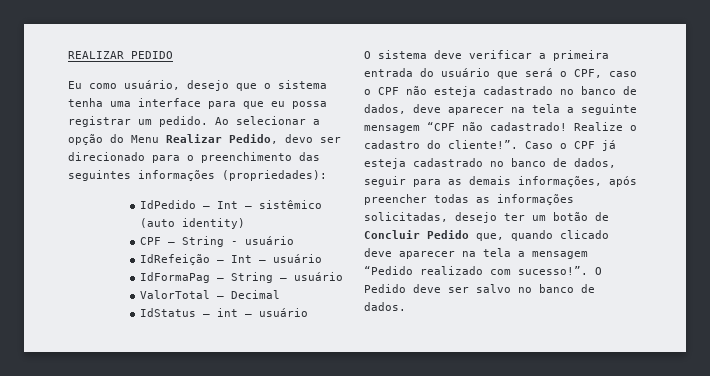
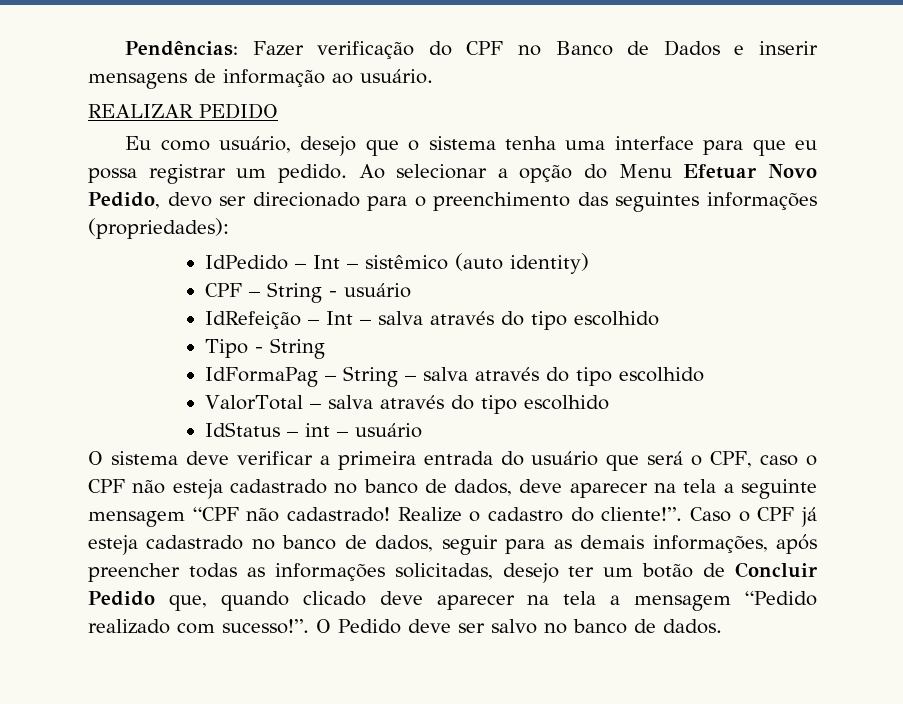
(68, 55) none -> [125,40,818,59] [88,69,433,89] Pendências: Fazer verificação do CPF no Banco de Dados e inserir mensagens de informação ao usuário. //
[166,134,222,143] Realizar -> [683,164,817,179] Efetuar Novo
[272,254,322,263] [139,272,343,283] [139,290,280,299] usuário // IdFormaPag – String – usuário // ValorTotal – Decimal -> [378,311,660,330] [205,338,326,359] [205,366,705,387] [205,395,610,414] salva através do tipo escolhido // Tipo - String // IdFormaPag – String – salva através do tipo escolhido // ValorTotal – salva através do tipo escolhido

